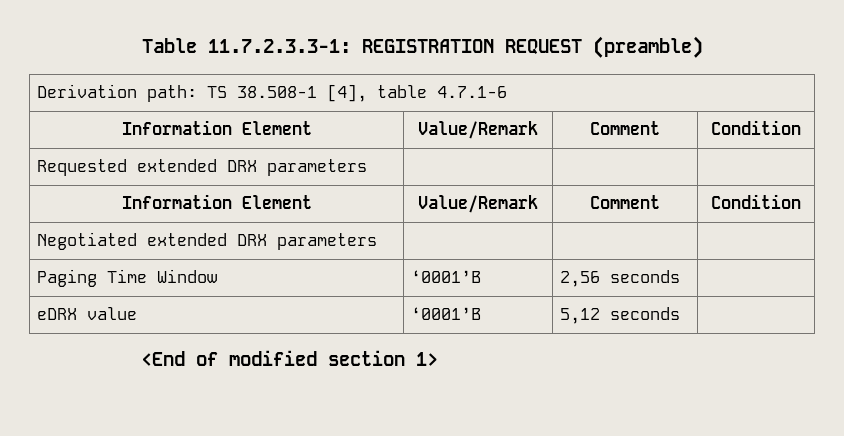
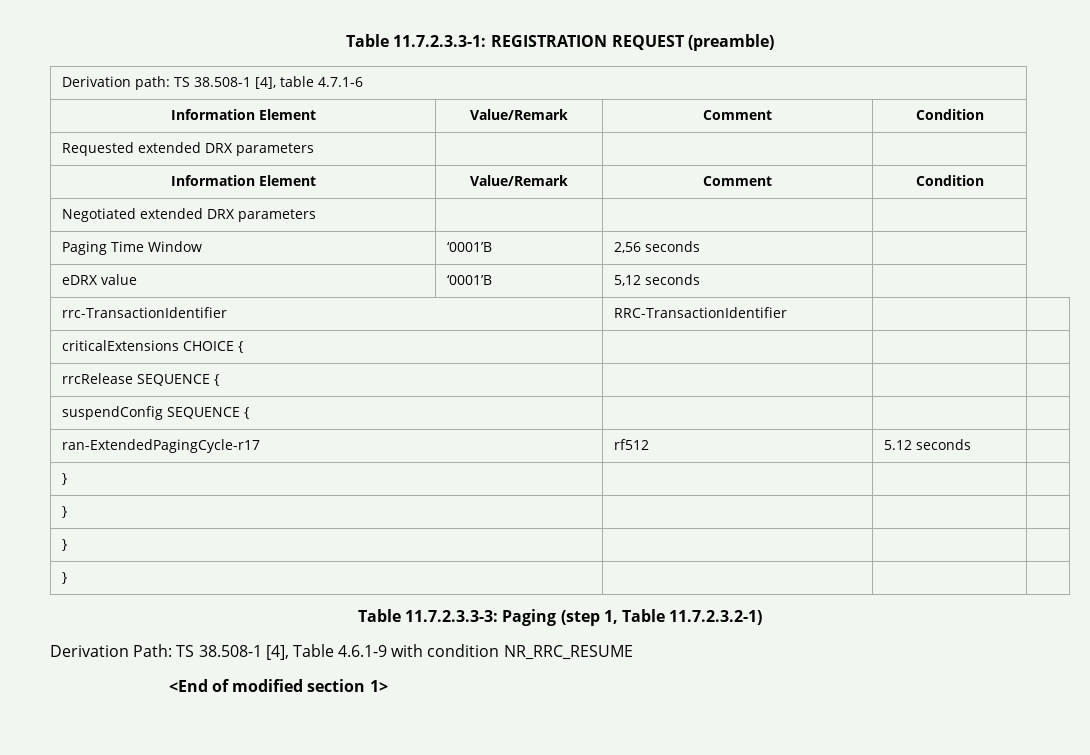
(681, 313) none -> [61,307,227,318] [613,307,787,318] [61,340,243,353] [61,373,219,386] [61,406,249,420] [61,439,260,453] [613,439,649,450] [883,439,971,450] [61,473,67,485] [61,506,67,518] [61,539,67,551] [61,572,67,584] [357,609,763,626] [50,644,633,660] // rrc-TransactionIdentifier | RRC-TransactionIdentifier | | // criticalExtensions CHOICE { | | | // rrcRelease SEQUENCE { | | | // suspendConfig SEQUENCE { | | | // ran-ExtendedPagingCycle-r17 | rf512 | 5.12 seconds | // } | | | // } | | | // } | | | // } | | | // Table 11.7.2.3.3-3: Paging (step 1, Table 11.7.2.3.2-1) // Derivation Path: TS 38.508-1 [4], Table 4.6.1-9 with condition NR_RRC_RESUME

